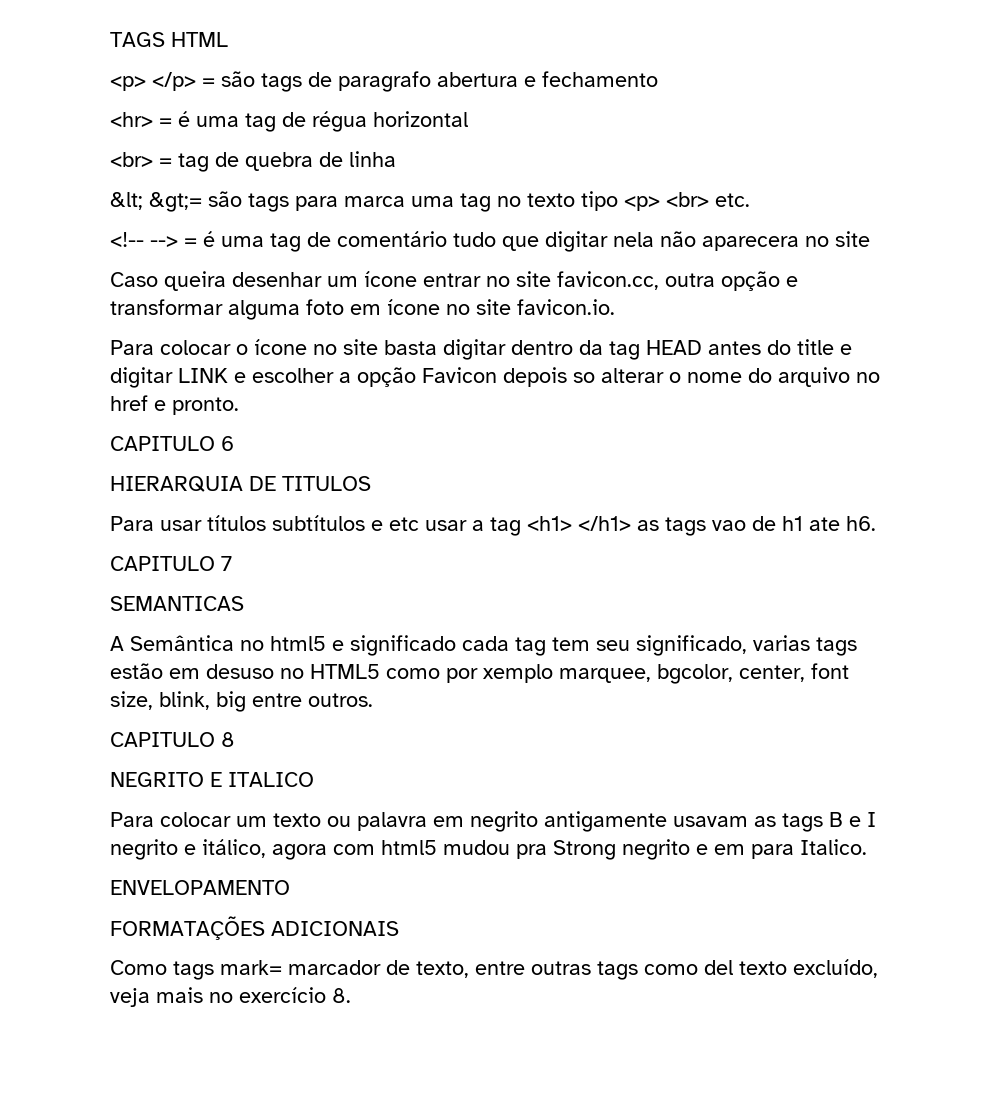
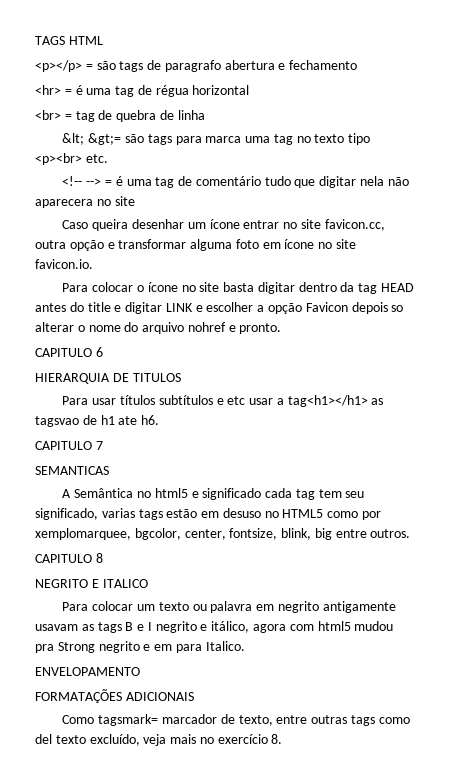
[110,72,196,91] <p> </p> -> [35,60,82,72] <p></p>
[624,192,709,211] <p> <br> -> [35,153,82,165] <p><br>
[856,372,880,383] [110,395,148,411] no href -> [187,322,226,332] nohref
[490,516,746,536] tag <h1> </h1> as tags vao -> [287,395,384,407] [35,416,79,427] tag<h1></h1> as tagsvao
[483,663,849,684] [110,691,153,710] xemplo marquee, bgcolor, center, font size, -> [35,528,278,540] xemplomarquee, bgcolor, center, fontsize,
[173,960,282,980] tags mark= -> [98,714,159,726] tagsmark=

